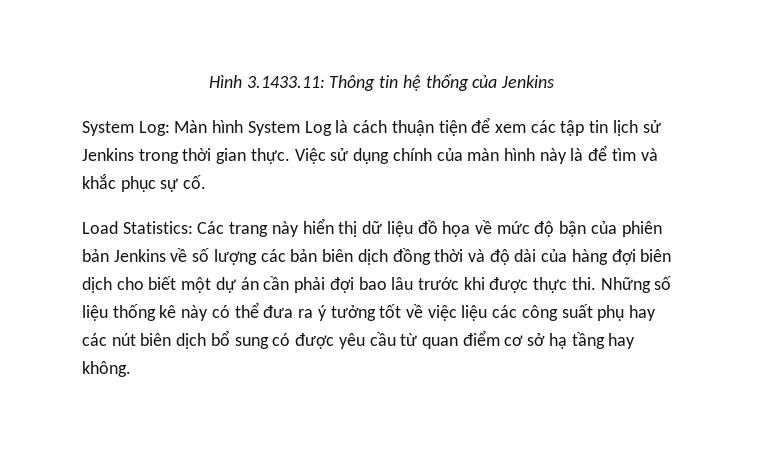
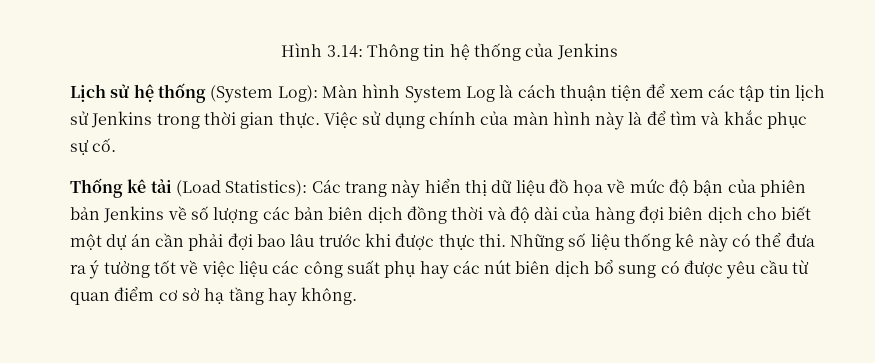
[246,76,325,88] 3.1433.11: -> [326,45,363,58] 3.14:
[82,121,170,136] System Log: -> [70,83,318,103] Lịch sử hệ thống (System Log):
[82,221,193,234] Load Statistics: -> [70,178,308,198] Thống kê tải (Load Statistics):

